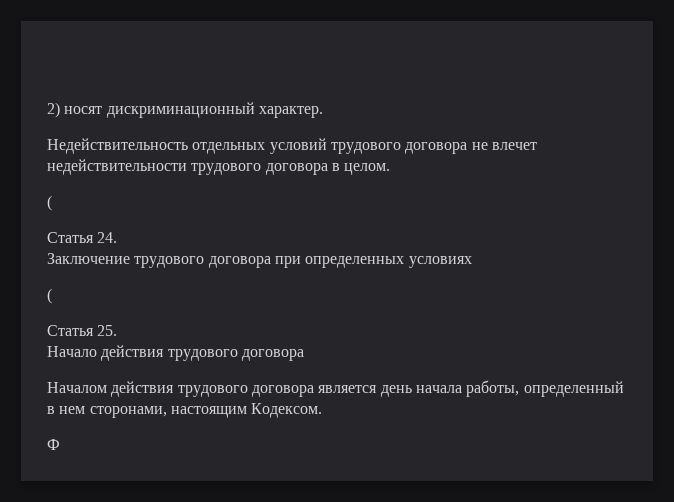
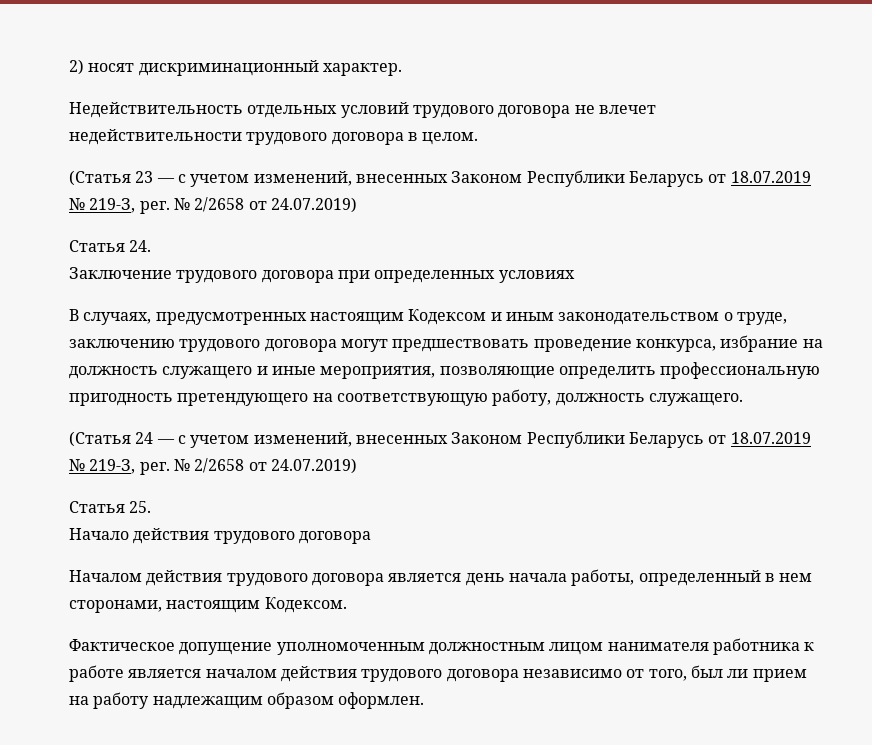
[47,195,52,211] ( -> [69,170,811,187] [69,197,357,214] (Статья 23 — с учетом изменений, внесенных Законом Республики Беларусь от 18.07.2019 № 219-З, рег. № 2/2658 от 24.07.2019)
[47,288,52,304] ( -> [69,309,787,325] [69,335,823,352] [69,362,821,379] [69,389,743,406] [69,431,811,448] [69,458,357,475] В случаях, предусмотренных настоящим Кодексом и иным законодательством о труде, заключению трудового договора могут предшествовать проведение конкурса, избрание на должность служащего и иные мероприятия, позволяющие определить профессиональную пригодность претендующего на соответствующую работу, должность служащего. // (Статья 24 — с учетом изменений, внесенных Законом Республики Беларусь от 18.07.2019 № 219-З, рег. № 2/2658 от 24.07.2019)
[47,439,60,450] Ф -> [69,638,815,655] [69,665,807,682] [69,692,425,709] Фактическое допущение уполномоченным должностным лицом нанимателя работника к работе является началом действия трудового договора независимо от того, был ли прием на работу надлежащим образом оформлен.

